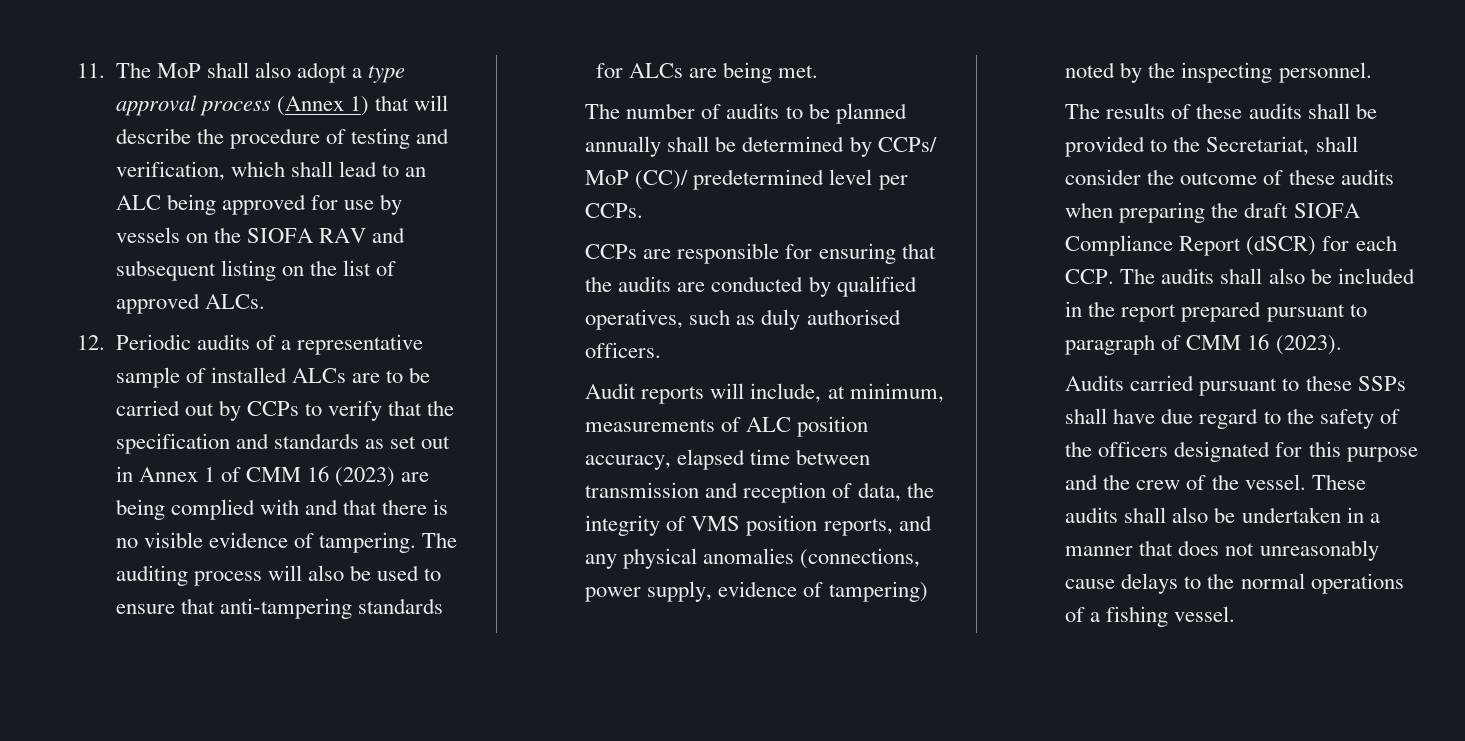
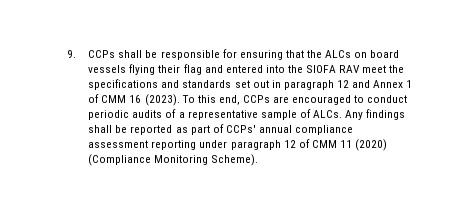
[76,62,406,83] [115,95,449,116] [115,128,450,149] [115,161,427,181] [115,194,403,215] [115,227,406,243] [115,260,397,281] [115,293,265,314] [76,334,191,350] 11. The MoP shall also adopt a type approval process (Annex 1) that will describe the procedure of testing and verification, which shall lead to an ALC being approved for use by vessels on the SIOFA RAV and subsequent listing on the list of approved ALCs. // 12. Periodic -> [66,49,400,60] [88,64,405,75] [88,79,413,90] [88,94,408,106] [88,110,130,120] 9. CCPs shall be responsible for ensuring that the ALCs on board vessels flying their flag and entered into the SIOFA RAV meet the specifications and standards set out in paragraph 12 and Annex 1 of CMM 16 (2023). To this end, CCPs are encouraged to conduct periodic
[210,367,431,383] [115,400,455,421] [115,433,451,454] [115,466,430,487] [115,499,449,520] [115,532,458,553] [115,565,442,586] [115,598,444,619] [595,62,819,83] [585,103,907,124] [585,136,937,157] [585,169,908,190] [585,203,644,218] [585,243,936,264] [585,276,917,297] [585,309,901,330] [585,342,662,358] [585,383,944,404] [585,416,869,437] [585,449,871,470] [585,482,934,503] [585,515,932,536] [585,548,921,569] [585,581,928,602] [1065,62,1372,83] [1065,103,1377,119] [1065,136,1358,157] [1065,169,1394,185] [1065,202,1360,223] [1065,235,1397,256] [1065,268,1415,284] [1065,301,1367,322] [1065,334,1342,355] [1065,375,1406,396] [1065,408,1400,429] [1065,441,1418,462] [1065,474,1366,490] [1065,507,1380,523] [1065,540,1379,561] [1065,573,1404,594] [1065,606,1236,627] installed ALCs are to be carried out by CCPs to verify that the specification and standards as set out in Annex 1 of CMM 16 (2023) are being complied with and that there is no visible evidence of tampering. The auditing process will also be used to ensure that anti-tampering standards for ALCs are being met. // The number of audits to be planned annually shall be determined by CCPs/ MoP (CC)/ predetermined level per CCPs. // CCPs are responsible for ensuring that the audits are conducted by qualified operatives, such as duly authorised officers. // Audit reports will include, at minimum, measurements of ALC position accuracy, elapsed time between transmission and reception of data, the integrity of VMS position reports, and any physical anomalies (connections, power supply, evidence of tampering) noted by the inspecting personnel. // The results of these audits shall be provided to the Secretariat, shall consider the outcome of these audits when preparing the draft SIOFA Compliance Report (dSCR) for each CCP. The audits shall also be included in the report prepared pursuant to paragraph of CMM 16 (2023). // Audits carried pursuant to these SSPs shall have due regard to the safety of the officers designated for this purpose and the crew of the vessel. These audits shall also be undertaken in a manner that does not unreasonably cause delays to the normal operations of a fishing vessel. -> [312,109,406,120] [88,124,354,135] [88,139,388,151] [88,154,259,166] ALCs. Any findings shall be reported as part of CCPs' annual compliance assessment reporting under paragraph 12 of CMM 11 (2020) (Compliance Monitoring Scheme).

